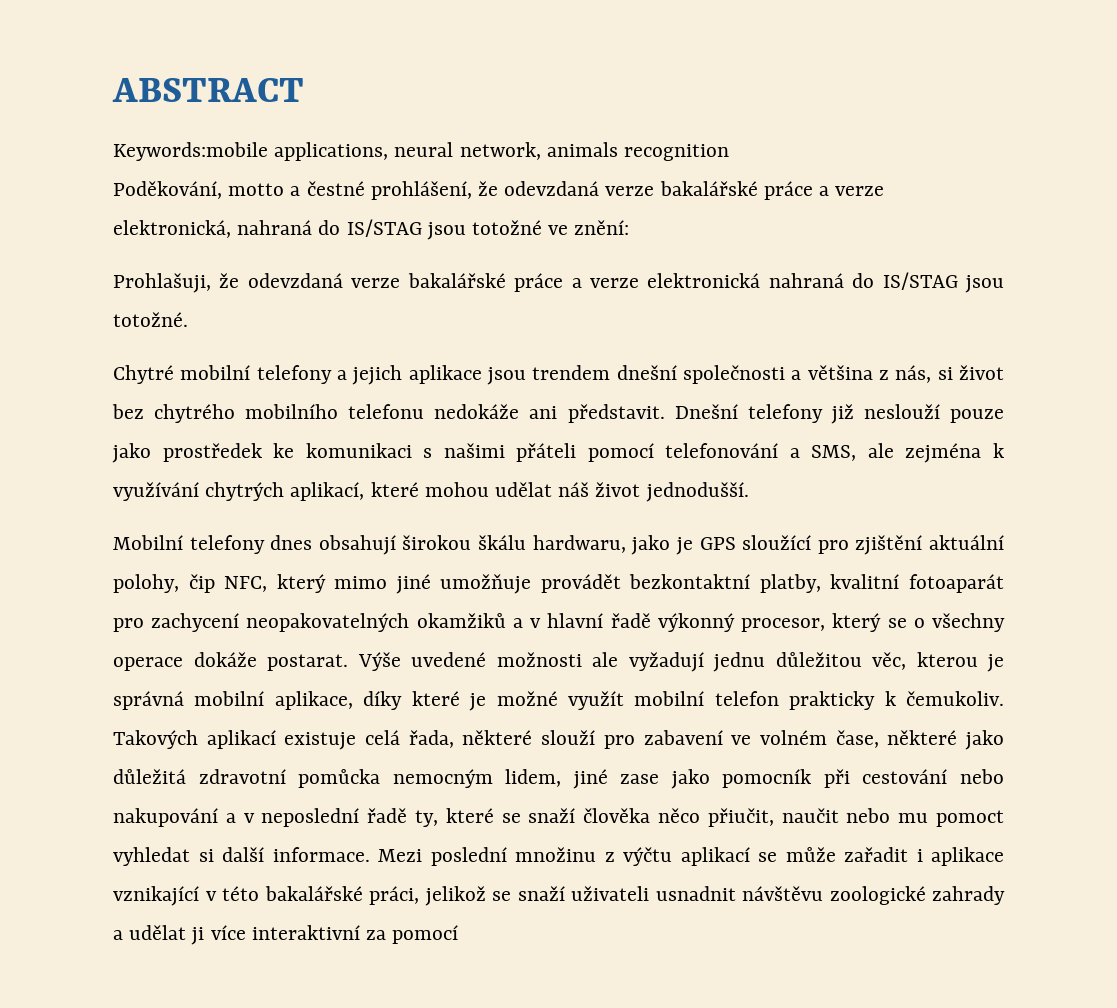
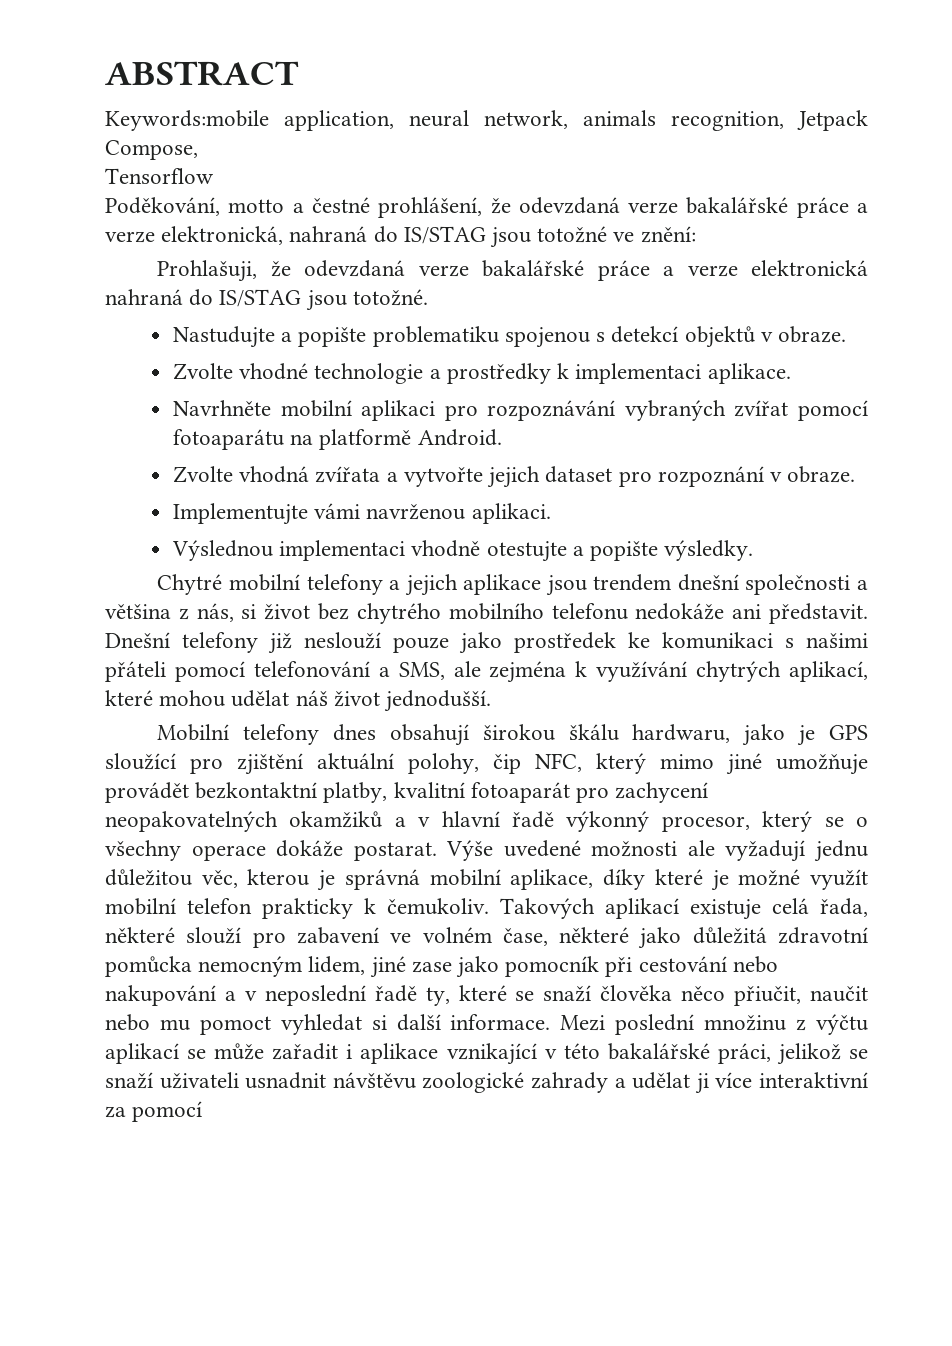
[274,142,389,161] applications, -> [284,110,394,131] application,
[624,144,730,161] recognition -> [671,110,868,131] [105,140,198,160] [105,168,214,184] recognition, Jetpack Compose, // Tensorflow
(188, 319) none -> [173,326,846,348] [173,363,791,384] [173,400,869,421] [173,429,502,450] [173,466,856,488] [173,503,551,525] [172,540,754,562] // Nastudujte a popište problematiku spojenou s detekcí objektů v obraze. // Zvolte vhodné technologie a prostředky k implementaci aplikace. // Navrhněte mobilní aplikaci pro rozpoznávání vybraných zvířat pomocí fotoaparátu na platformě Android. // Zvolte vhodná zvířata a vytvořte jejich dataset pro rozpoznání v obraze. // Implementujte vámi navrženou aplikaci. // Výslednou implementaci vhodně otestujte a popište výsledky.

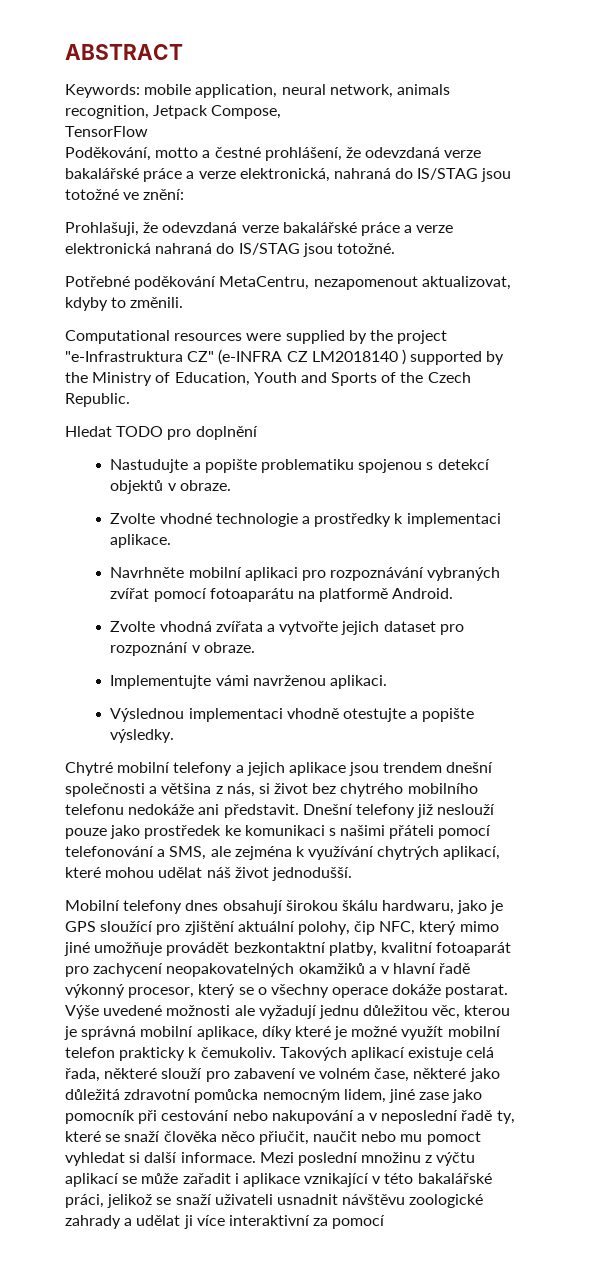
[105,110,269,131] Keywords:mobile -> [65,84,192,98] Keywords: mobile
[105,168,214,184] Tensorflow -> [65,126,148,137] TensorFlow
(428, 297) none -> [65,276,511,290] [65,297,184,311] [65,330,448,344] [65,349,505,365] [65,372,471,386] [65,393,130,407] [65,426,258,440] // Potřebné poděkování MetaCentru, nezapomenout aktualizovat, kdyby to změnili. // Computational resources were supplied by the project "e-Infrastruktura CZ" (e-INFRA CZ LM2018140 ) supported by the Ministry of Education, Youth and Sports of the Czech Republic. // Hledat TODO pro doplnění

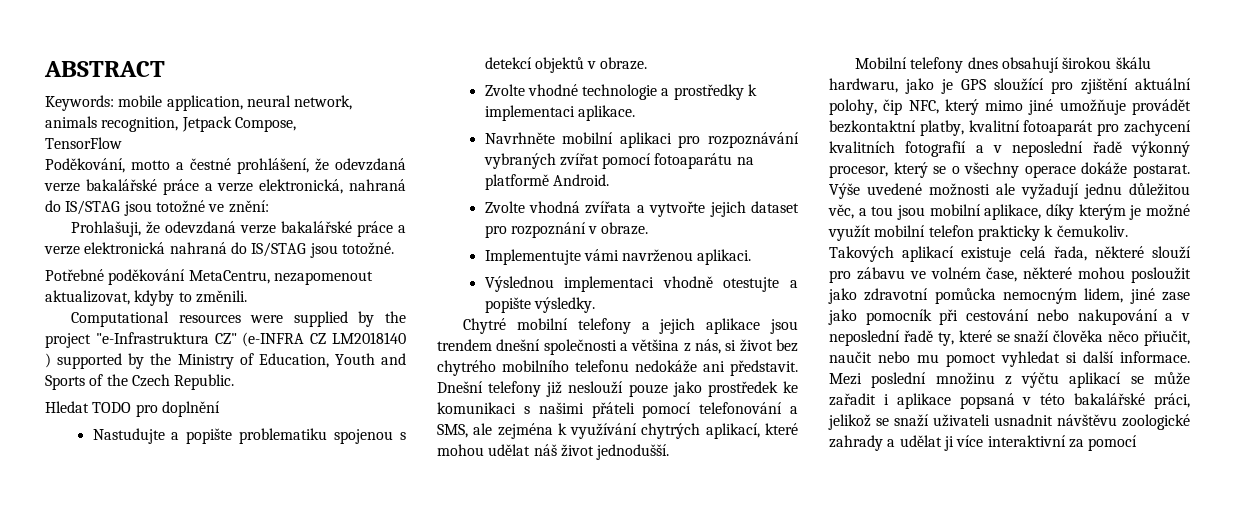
[166,963,437,977] neopakovatelných okamžiků a v hlavní -> [829,141,1084,157] kvalitních fotografií a v neposlední
[464,1005,511,1016] [64,1026,137,1040] kterou je správná -> [858,205,925,220] a tou jsou
[294,1026,331,1037] které -> [1078,204,1126,220] kterým
[233,1068,296,1079] zabavení -> [856,267,905,280] zábavu
[469,1068,500,1082] [65,1089,120,1100] jako důležitá -> [1078,267,1191,283] [828,288,857,304] mohou posloužit jako
[304,1173,370,1187] vznikající -> [959,393,1015,409] popsaná

